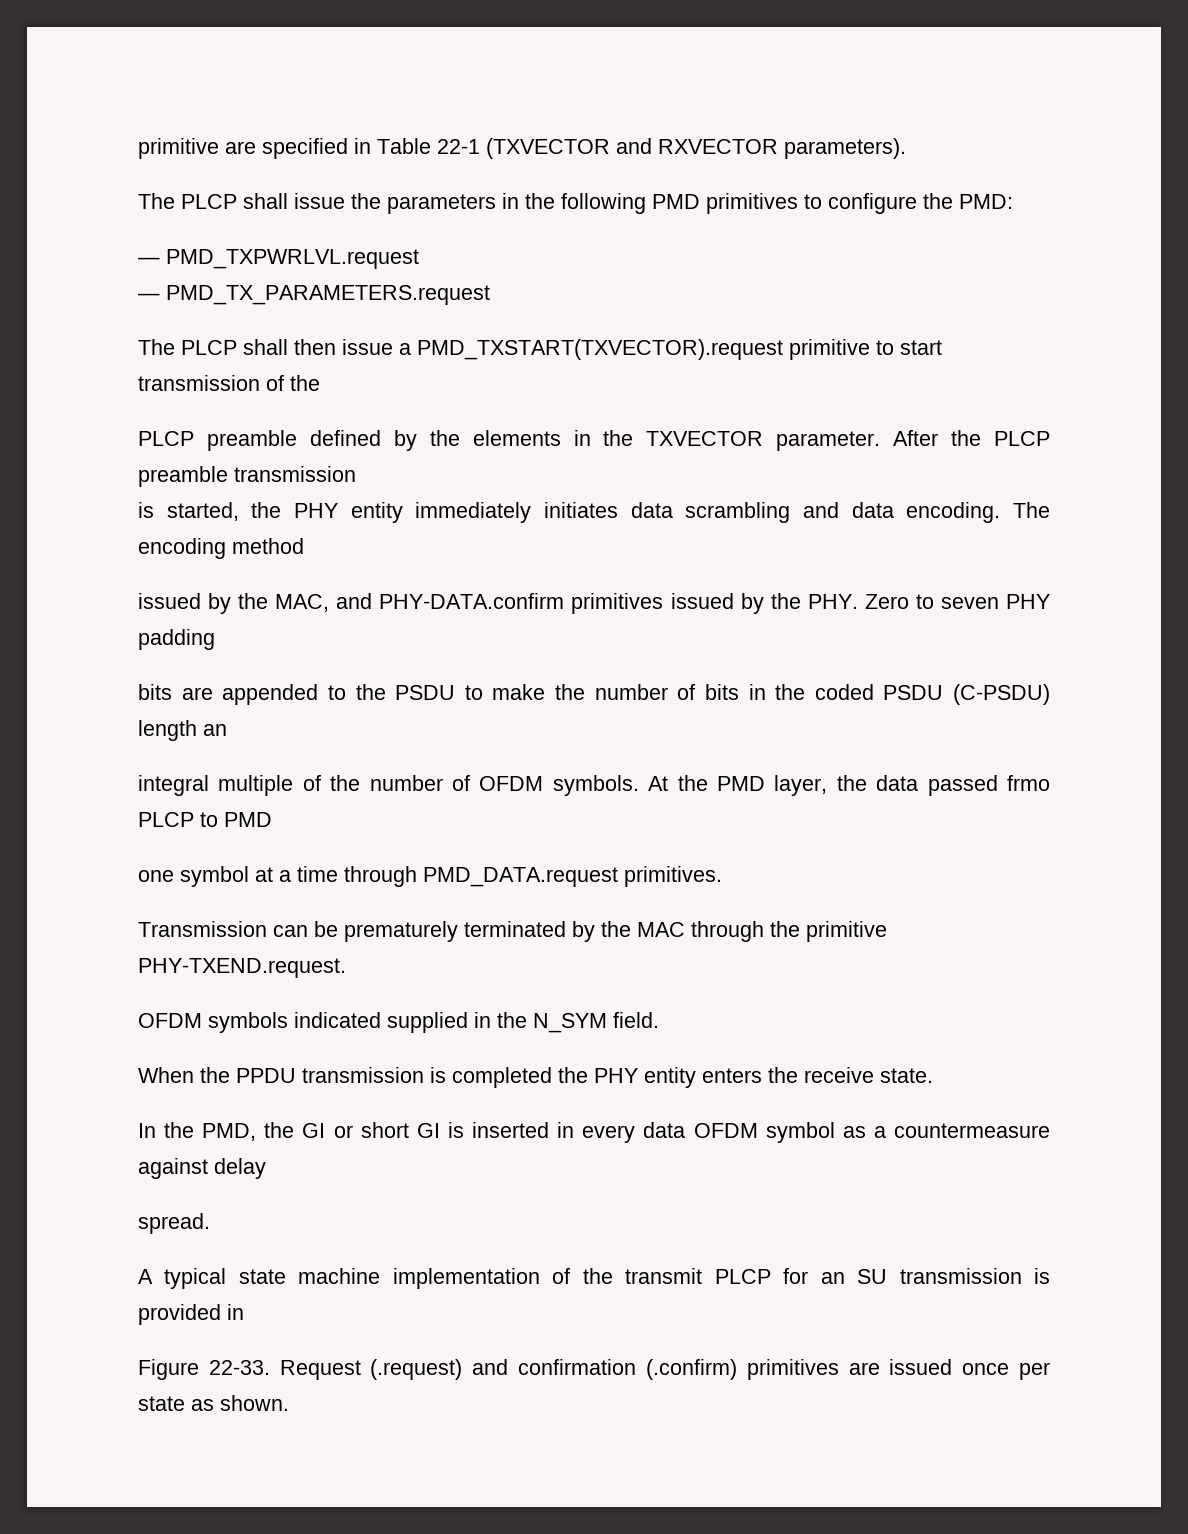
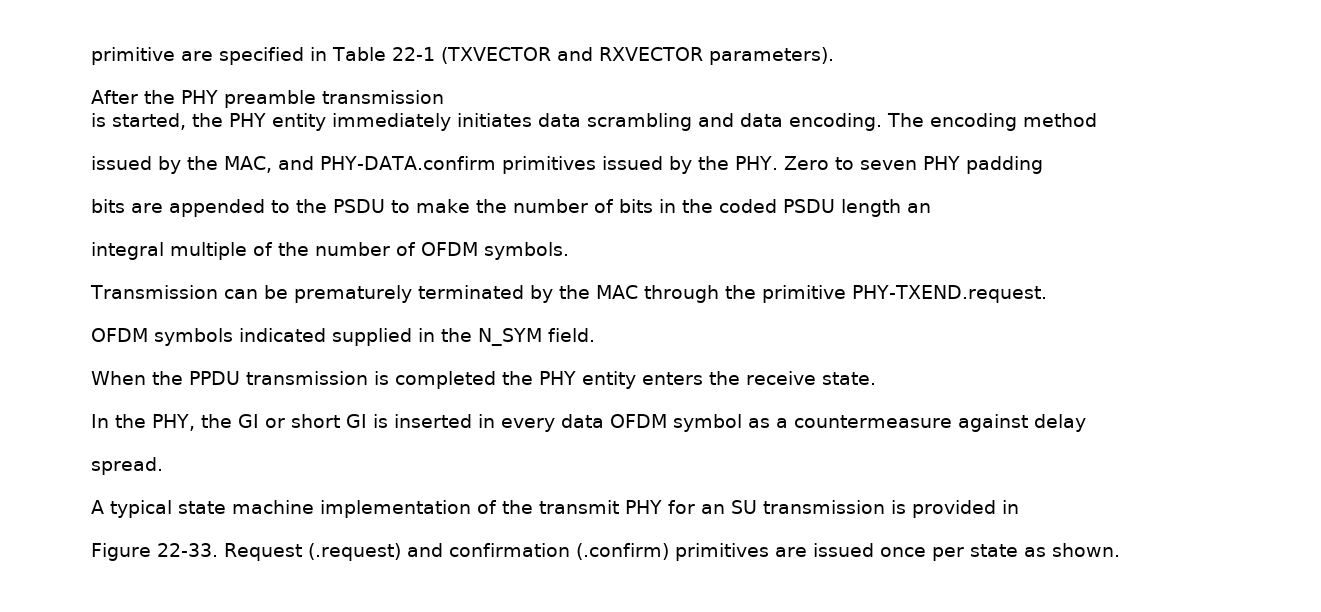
[138,193,1013,214] [138,249,419,269] [138,285,490,305] [138,339,942,360] [138,375,320,391] [138,430,881,451] The PLCP shall issue the parameters in the following PMD primitives to configure the PMD: // — PMD_TXPWRLVL.request // — PMD_TX_PARAMETERS.request // The PLCP shall then issue a PMD_TXSTART(TXVECTOR).request primitive to start transmission of the // PLCP preamble defined by the elements in the TXVECTOR parameter. -> (834, 56) none
[994,431,1050,446] PLCP -> [180,90,218,104] PHY
[953,684,1050,705] (C-PSDU) -> (835, 206) none
[648,775,1050,796] [138,812,272,827] [138,866,722,887] At the PMD layer, the data passed frmo PLCP to PMD // one symbol at a time through PMD_DATA.request primitives. -> (569, 251) none
[202,1123,257,1141] PMD, -> [152,414,195,431] PHY,
[714,1269,771,1284] PLCP -> [625,500,662,514] PHY

